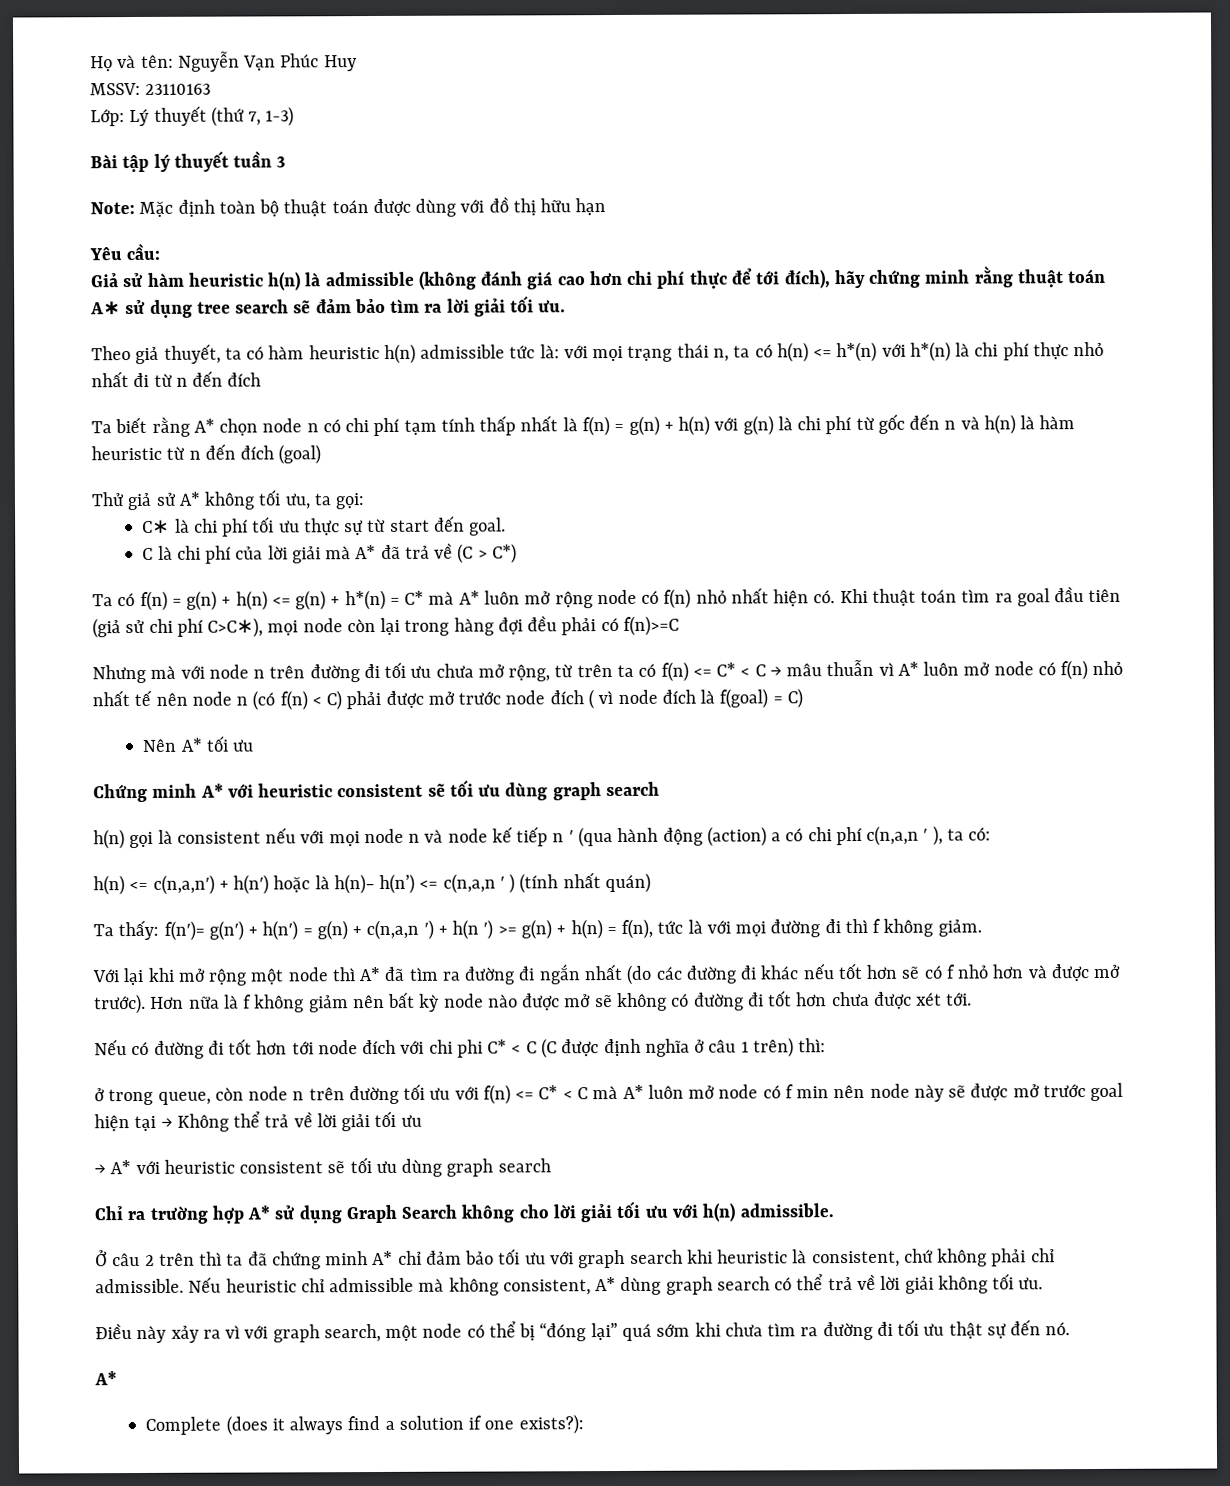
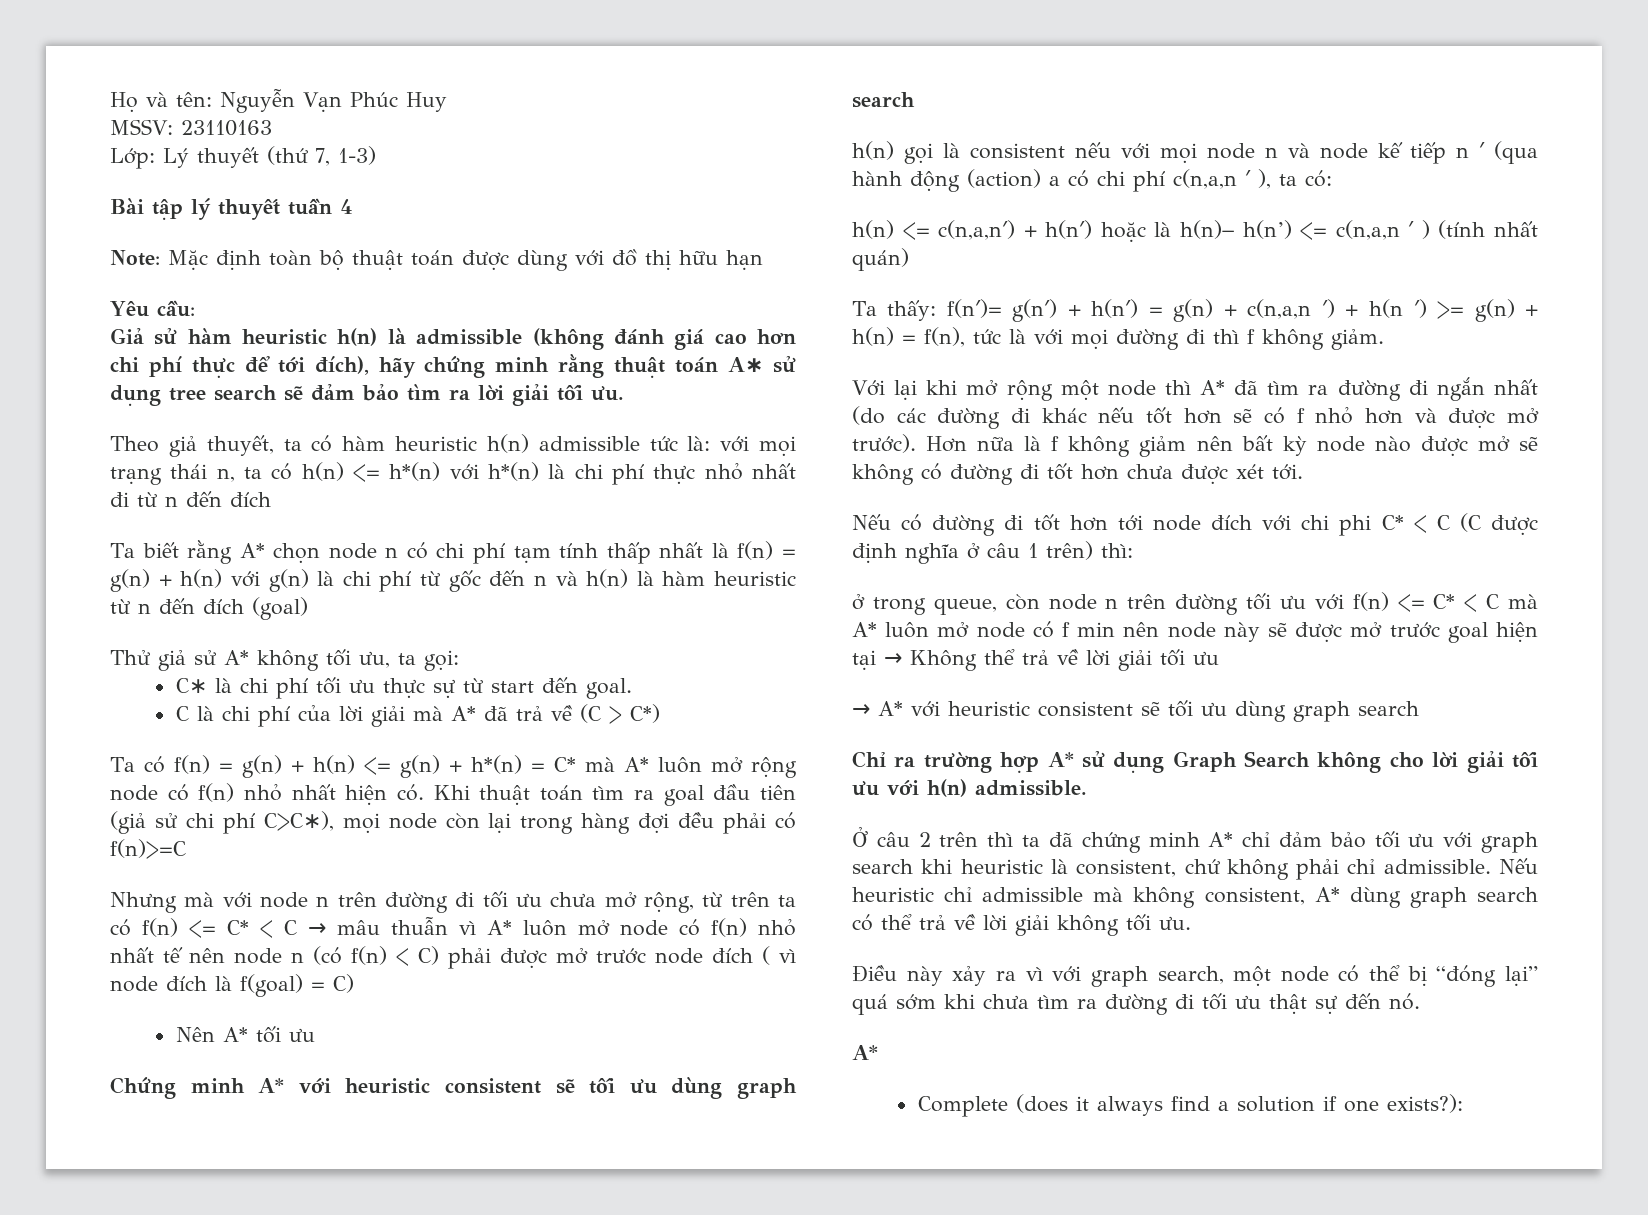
[276,156,287,168] 3 -> [340,199,353,214] 4

